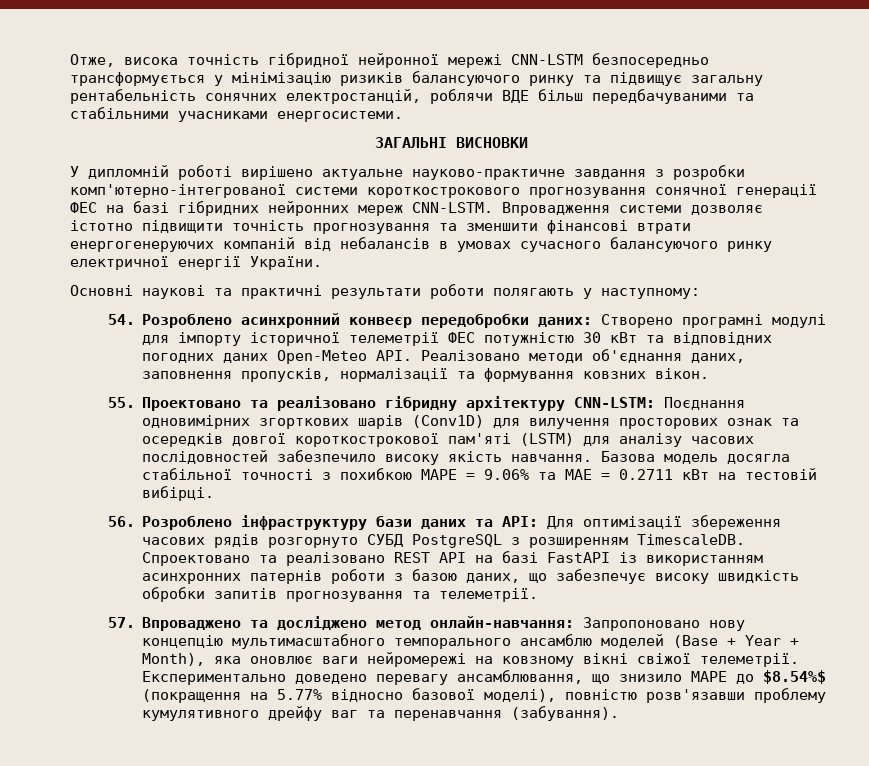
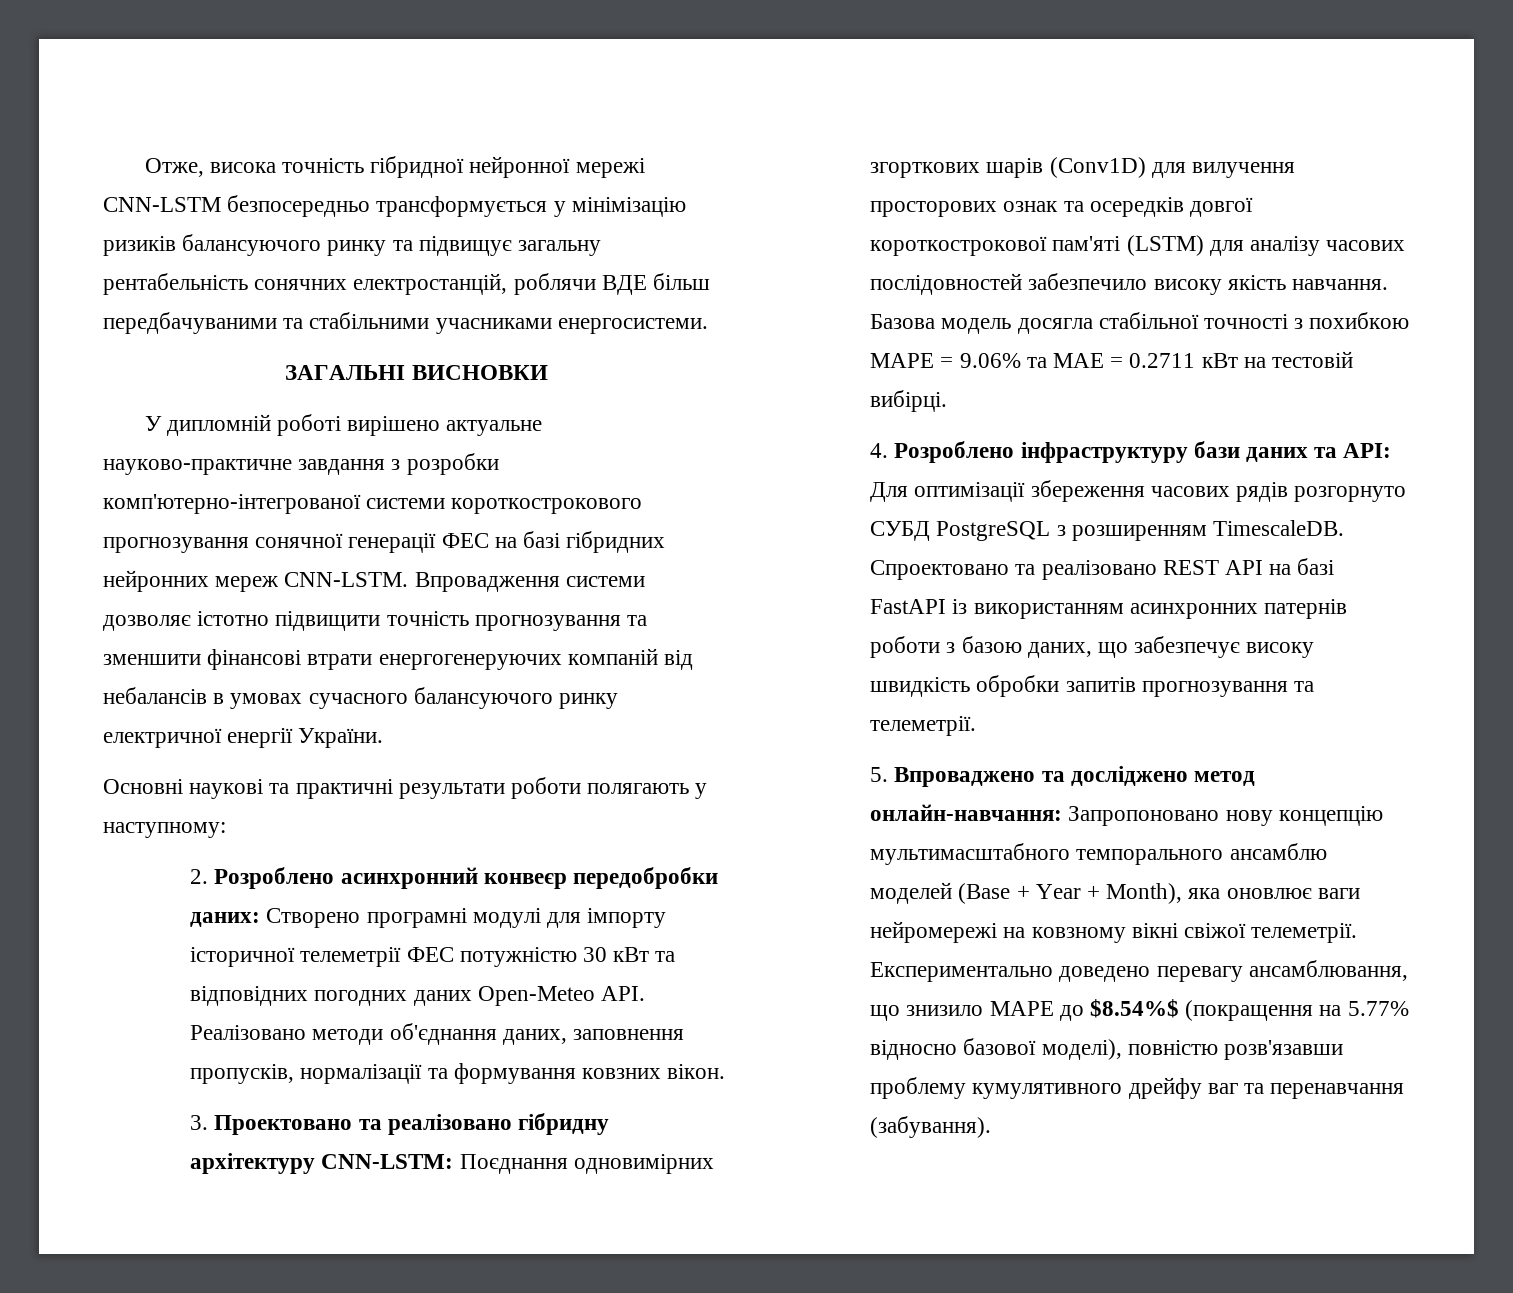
[107,314,135,325] 54. -> [190,869,209,884] 2.
[107,397,135,408] 55. -> [190,1115,209,1130] 3.
[107,516,135,527] 56. -> [870,443,889,458] 4.
[107,617,135,628] 57. -> [870,767,889,782] 5.

